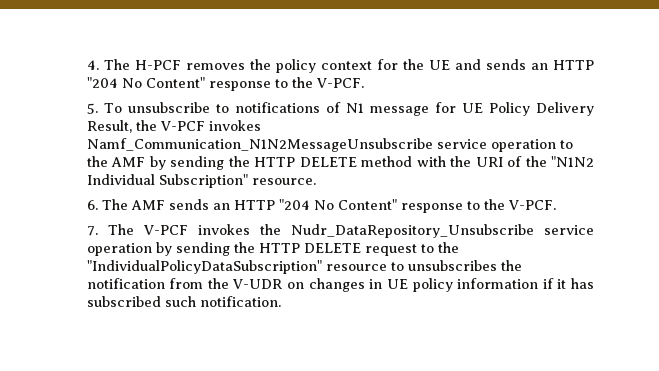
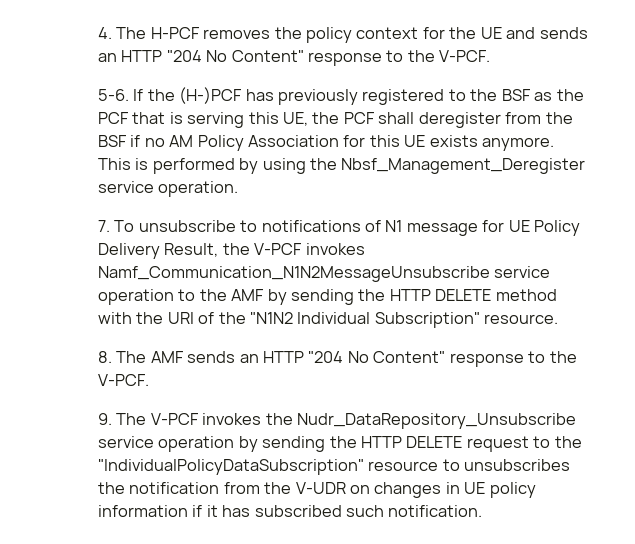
[86,103,98,114] 5. -> [97,87,584,105] [97,112,573,128] [97,135,555,151] [97,158,586,174] [97,181,239,197] [97,220,110,232] 5-6. If the (H-)PCF has previously registered to the BSF as the PCF that is serving this UE, the PCF shall deregister from the BSF if no AM Policy Association for this UE exists anymore. This is performed by using the Nbsf_Management_Deregister service operation. // 7.
[86,200,98,210] 6. -> [97,351,112,363] 8.
[86,226,98,236] 7. -> [97,413,112,425] 9.

